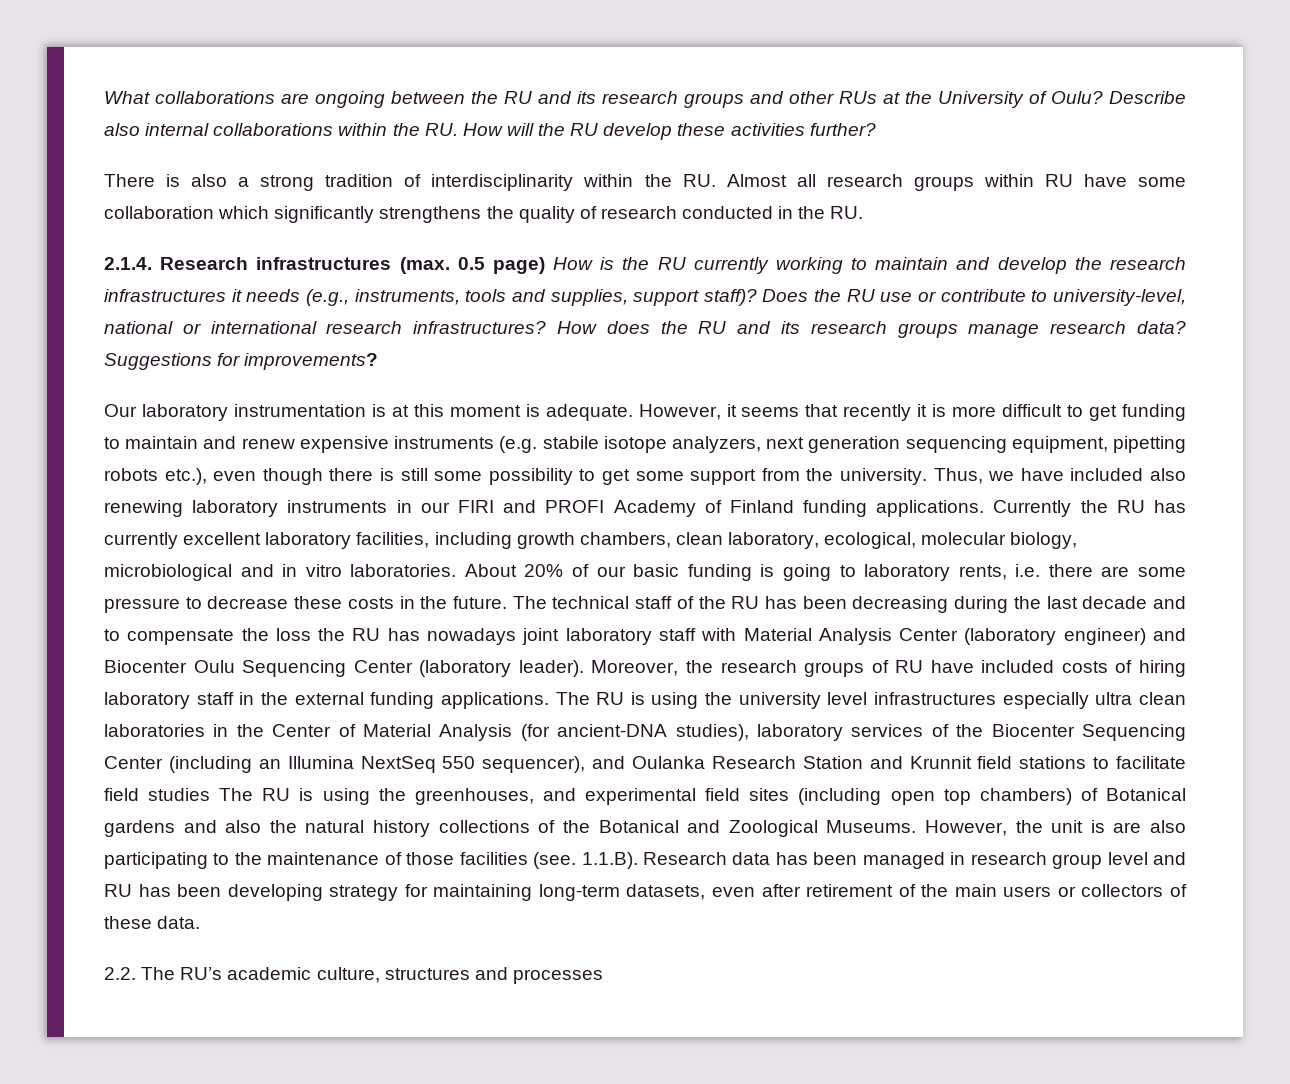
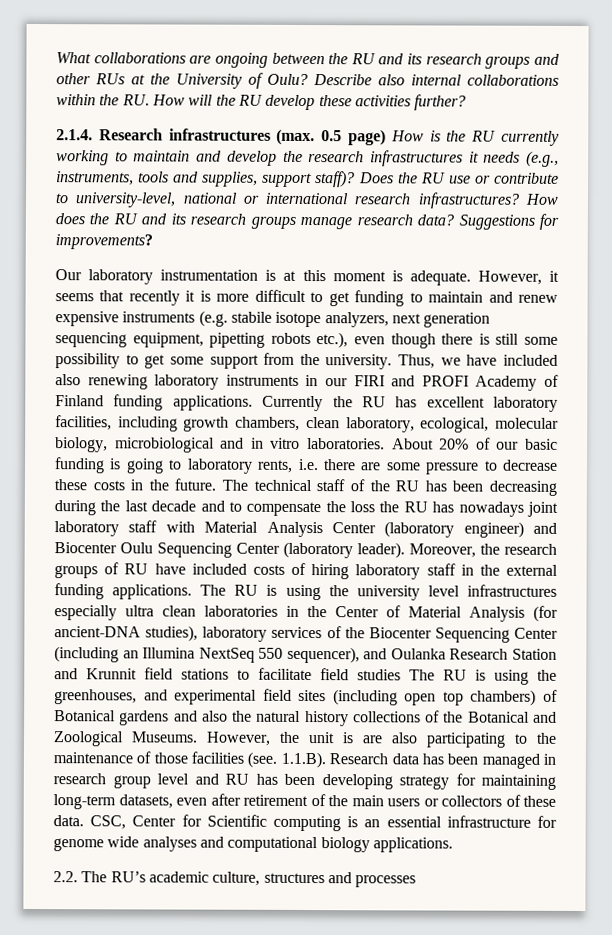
[104,174,1186,191] [104,206,864,223] // There is also a strong tradition of interdisciplinarity within the RU. Almost all research groups within RU have some collaboration which significantly strengthens the quality of research conducted in the RU. -> (467, 102) none
[104,532,178,549] currently -> (418, 402) none
(201, 922) none -> [90,814,557,832] [53,836,453,853] CSC, Center for Scientific computing is an essential infrastructure for genome wide analyses and computational biology applications.

